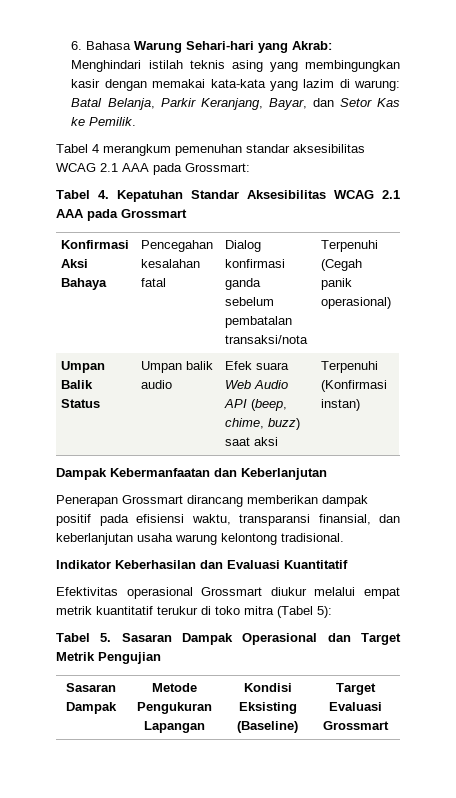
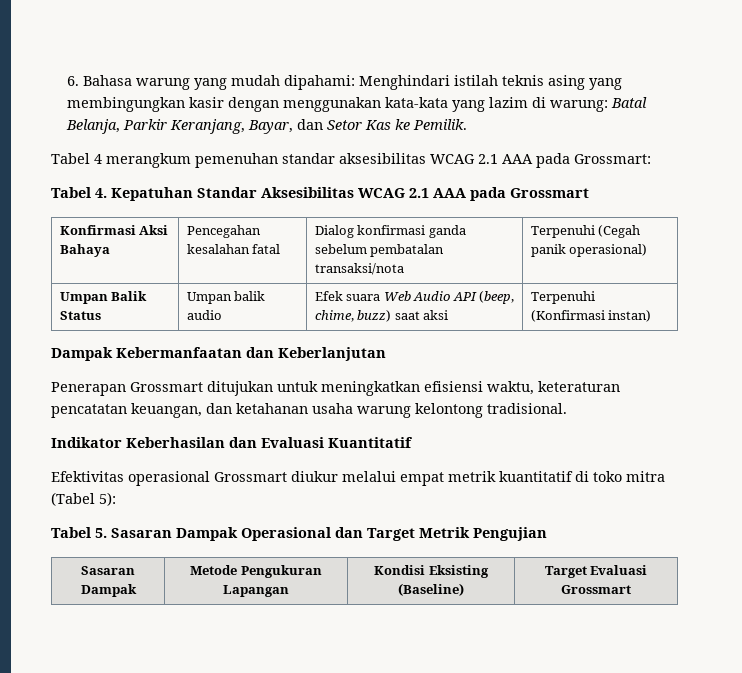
[134,41,333,53] Warung Sehari-hari yang Akrab: -> [136,75,356,90] warung yang mudah dipahami:
[152,79,206,88] memakai -> [283,97,382,112] menggunakan
[187,495,368,507] [56,514,400,526] [56,533,133,545] dirancang memberikan dampak positif pada efisiensi waktu, transparansi finansial, dan keberlanjutan -> [207,381,620,396] [51,403,308,418] ditujukan untuk meningkatkan efisiensi waktu, keteraturan pencatatan keuangan, dan ketahanan
[157,606,198,615] terukur -> (573, 476) none

